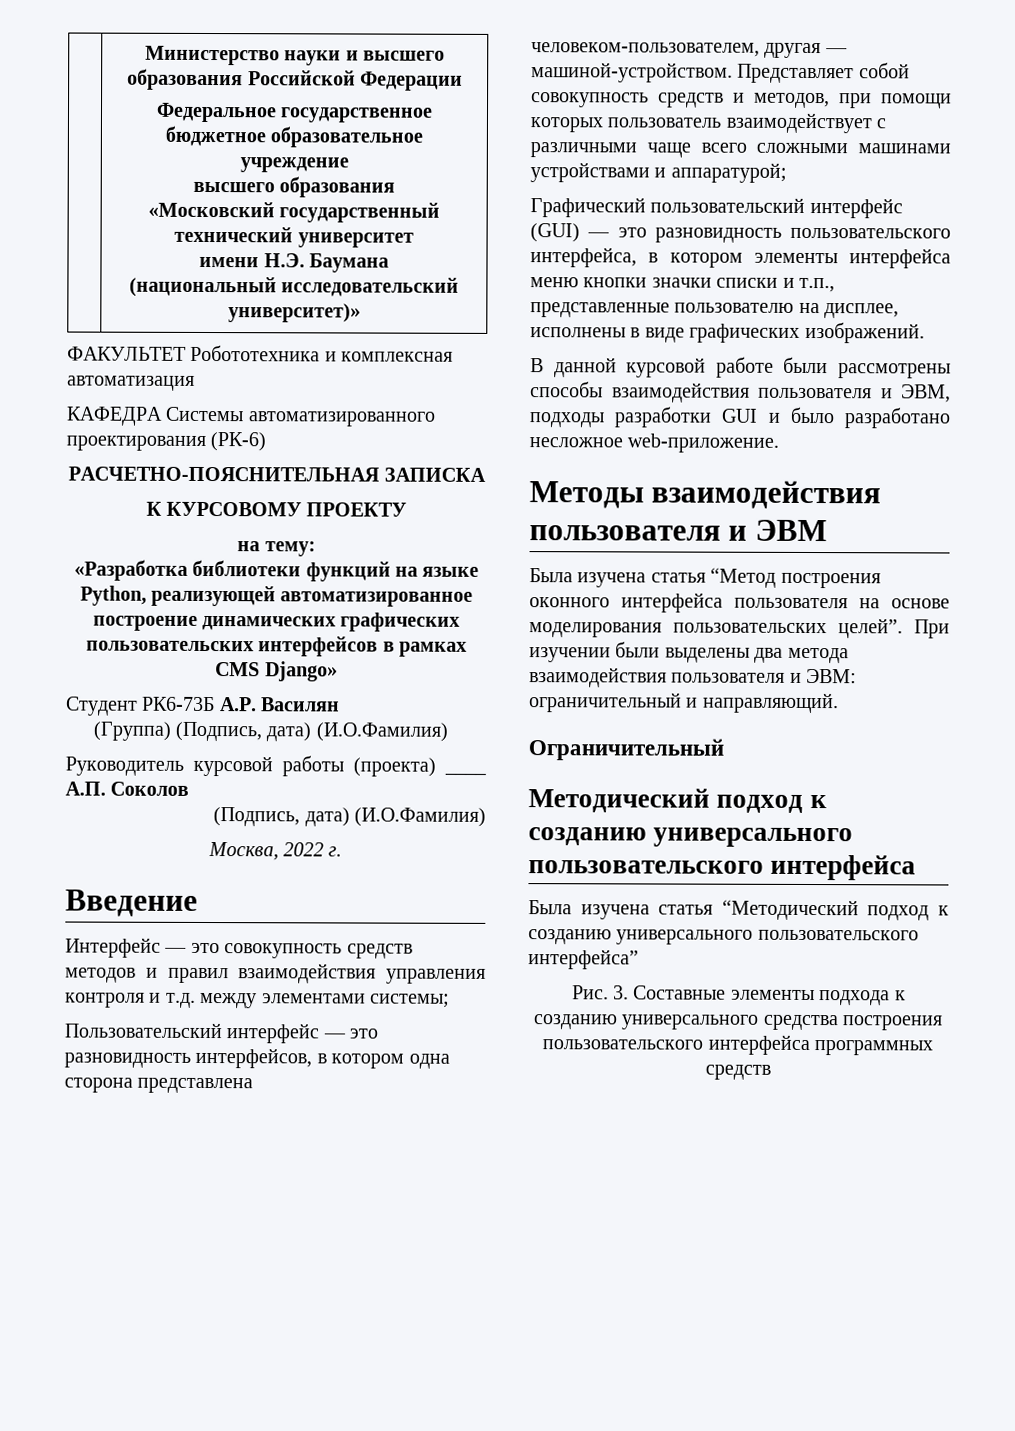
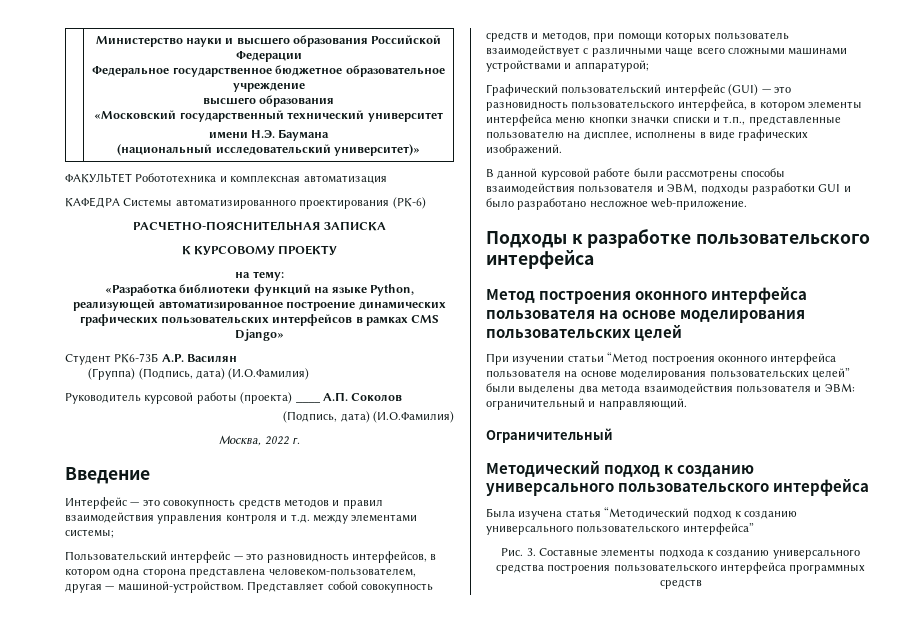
[529,480,882,510] [529,519,827,542] [529,568,706,588] Методы взаимодействия пользователя и ЭВМ // Была изучена статья -> [486,228,871,248] [486,250,594,269] [486,287,808,304] [486,310,806,323] [486,325,683,341] [486,353,604,365] Подходы к разработке пользовательского интерфейса // Метод построения оконного интерфейса пользователя на основе моделирования пользовательских целей // При изучении статьи
[838,618,950,639] [529,647,611,663] целей”. При изучении -> [811,368,850,379] целей”

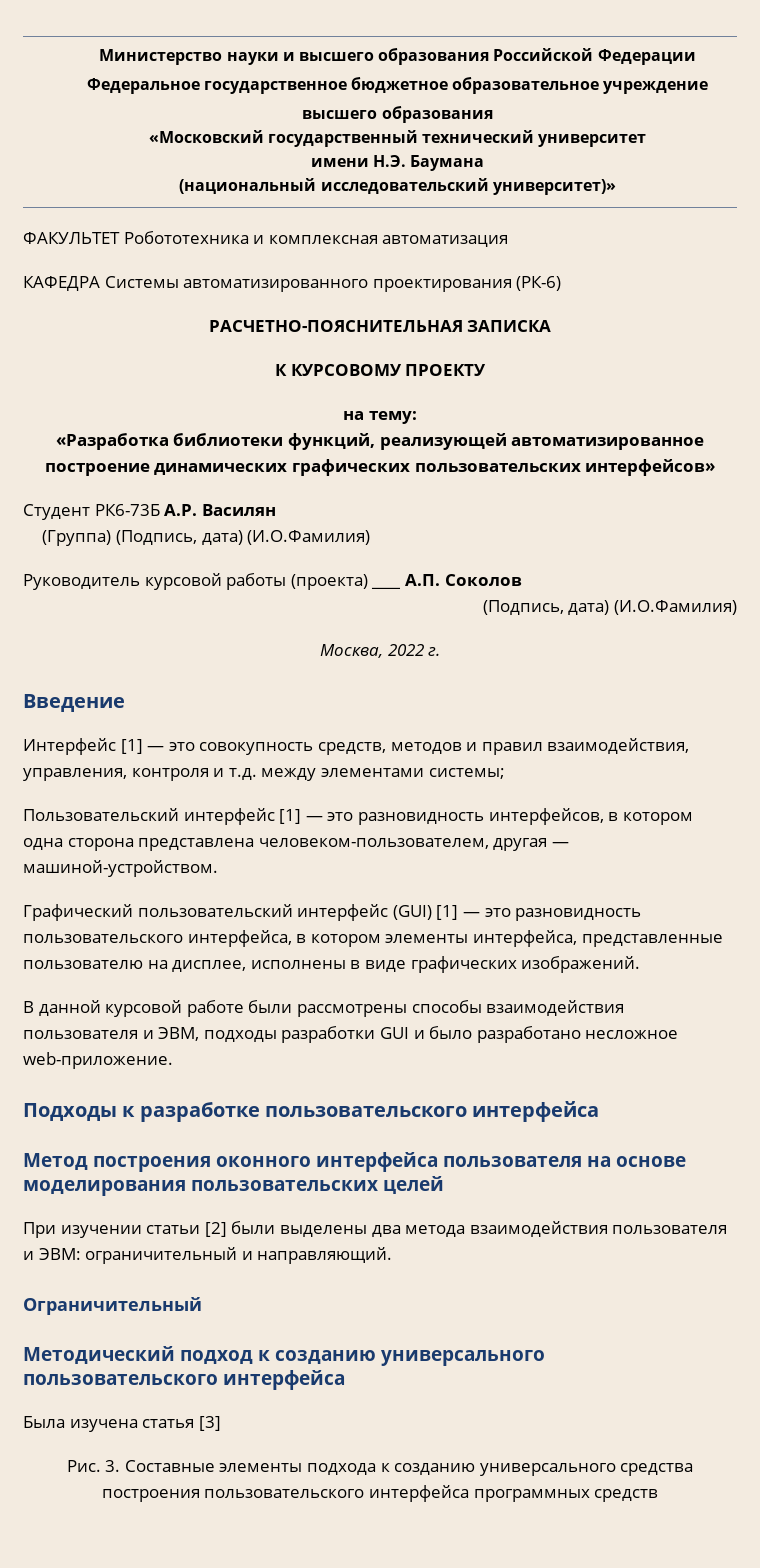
[253,284,414,296] функций на языке Python, -> [287,433,375,450] функций,
[272,314,440,326] [235,329,284,341] интерфейсов в рамках CMS Django» -> [585,459,716,476] интерфейсов»
(127, 503) none -> [120,739,143,754] [1]
[238,499,281,509] средств -> [317,742,386,755] средств,
[65,512,223,524] взаимодействия управления -> [547,738,690,754] [23,768,127,781] взаимодействия, управления,
(231, 557) none -> [279,809,302,824] [1]
[247,581,433,593] [486,32,790,42] [486,45,848,57] [486,60,649,72] Представляет собой совокупность средств и методов, при помощи которых пользователь взаимодействует с различными чаще всего сложными машинами устройствами и аппаратурой; -> (218, 868) none
(759, 90) none -> [436,905,459,920] [1]
[486,114,746,126] интерфейса меню кнопки значки списки и т.п., -> [472,930,577,947] интерфейса,
[607,352,837,365] [486,368,850,380] “Метод построения оконного интерфейса пользователя на основе моделирования пользовательских целей” -> [204,1222,227,1237] [2]
[604,507,798,519] [486,523,754,535] “Методический подход к созданию универсального пользовательского интерфейса” -> [198,1416,221,1431] [3]

